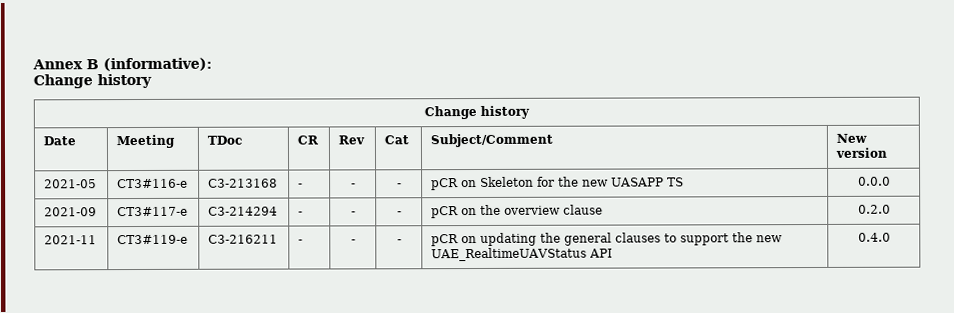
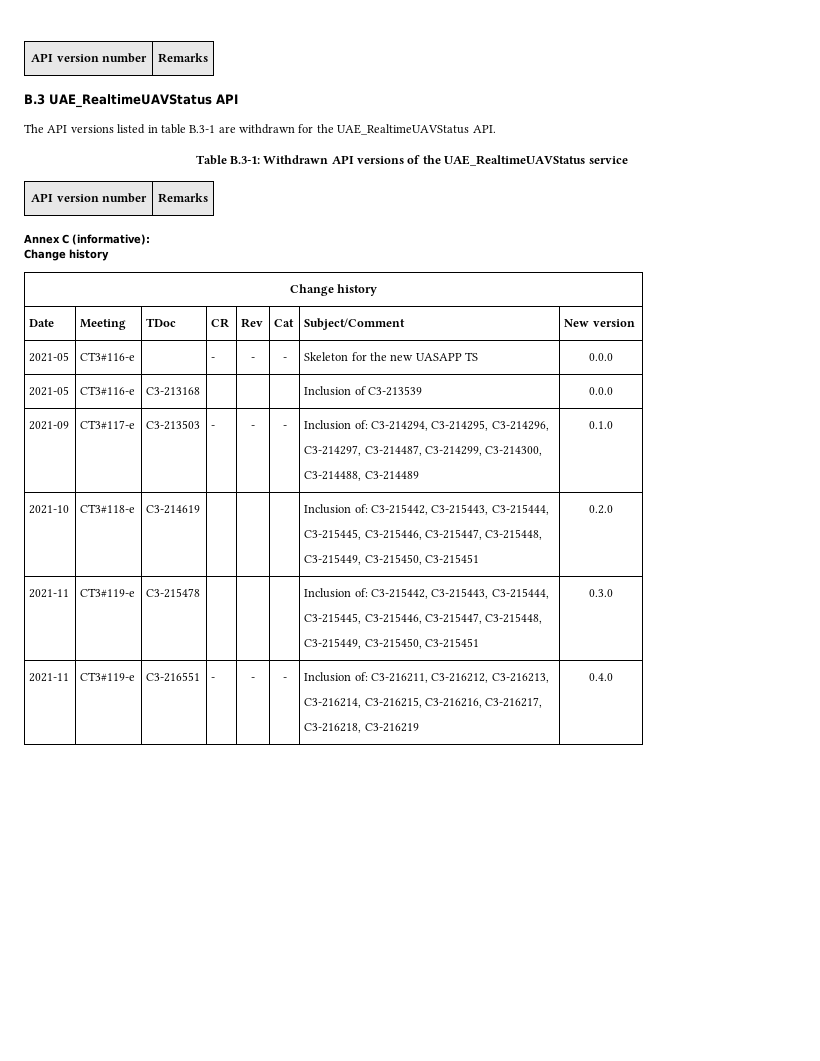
[32,59,99,70] Annex B -> [31,53,147,63] [158,53,208,63] [24,94,238,108] [24,124,496,135] [195,155,628,166] [31,193,147,203] [158,193,208,203] [24,234,69,244] API version number | Remarks // B.3 UAE_RealtimeUAVStatus API // The API versions listed in table B.3-1 are withdrawn for the UAE_RealtimeUAVStatus API. // Table B.3-1: Withdrawn API versions of the UAE_RealtimeUAVStatus service // API version number | Remarks // Annex C
[208,178,279,188] [298,183,304,188] [350,183,356,188] [396,183,402,188] [431,178,478,191] C3-213168 | - | - | - | pCR on -> [211,357,216,361] [251,357,255,361] [282,357,287,361] | - | - | - |
(891, 181) none -> [29,386,70,396] [80,386,136,395] [146,387,201,396] [304,386,422,396] [589,387,613,395] // 2021-05 | CT3#116-e | C3-213168 | | | | Inclusion of C3-213539 | 0.0.0
[208,206,279,216] [298,211,304,216] [350,211,356,216] [396,211,402,216] [431,204,604,219] [857,204,891,214] [44,235,98,245] [117,234,189,245] [208,234,279,244] [298,239,304,244] [350,239,356,244] [396,239,402,244] [431,232,784,247] [431,247,614,262] C3-214294 | - | - | - | pCR on the overview clause | 0.2.0 // 2021-11 | CT3#119-e | C3-216211 | - | - | - | pCR on updating the general clauses to support the new UAE_RealtimeUAVStatus API -> [146,420,201,430] [211,425,216,429] [251,425,255,429] [282,425,287,429] [304,420,549,431] [304,445,543,456] [304,471,419,481] [589,421,613,429] [29,505,70,514] [80,504,136,513] [146,505,201,514] [304,504,549,515] [304,529,543,540] [304,554,479,565] [589,505,613,514] [29,589,70,598] [80,588,136,597] [146,588,201,598] [304,588,549,599] [304,613,543,624] [304,638,479,649] [589,589,613,597] [29,673,70,682] [80,672,136,681] [146,672,201,682] [211,677,216,681] [251,677,255,681] [282,677,287,681] [304,672,549,683] [304,697,543,708] [304,723,419,733] C3-213503 | - | - | - | Inclusion of: C3-214294, C3-214295, C3-214296, // C3-214297, C3-214487, C3-214299, C3-214300, // C3-214488, C3-214489 | 0.1.0 // 2021-10 | CT3#118-e | C3-214619 | | | | Inclusion of: C3-215442, C3-215443, C3-215444, // C3-215445, C3-215446, C3-215447, C3-215448, // C3-215449, C3-215450, C3-215451 | 0.2.0 // 2021-11 | CT3#119-e | C3-215478 | | | | Inclusion of: C3-215442, C3-215443, C3-215444, // C3-215445, C3-215446, C3-215447, C3-215448, // C3-215449, C3-215450, C3-215451 | 0.3.0 // 2021-11 | CT3#119-e | C3-216551 | - | - | - | Inclusion of: C3-216211, C3-216212, C3-216213, // C3-216214, C3-216215, C3-216216, C3-216217, // C3-216218, C3-216219

